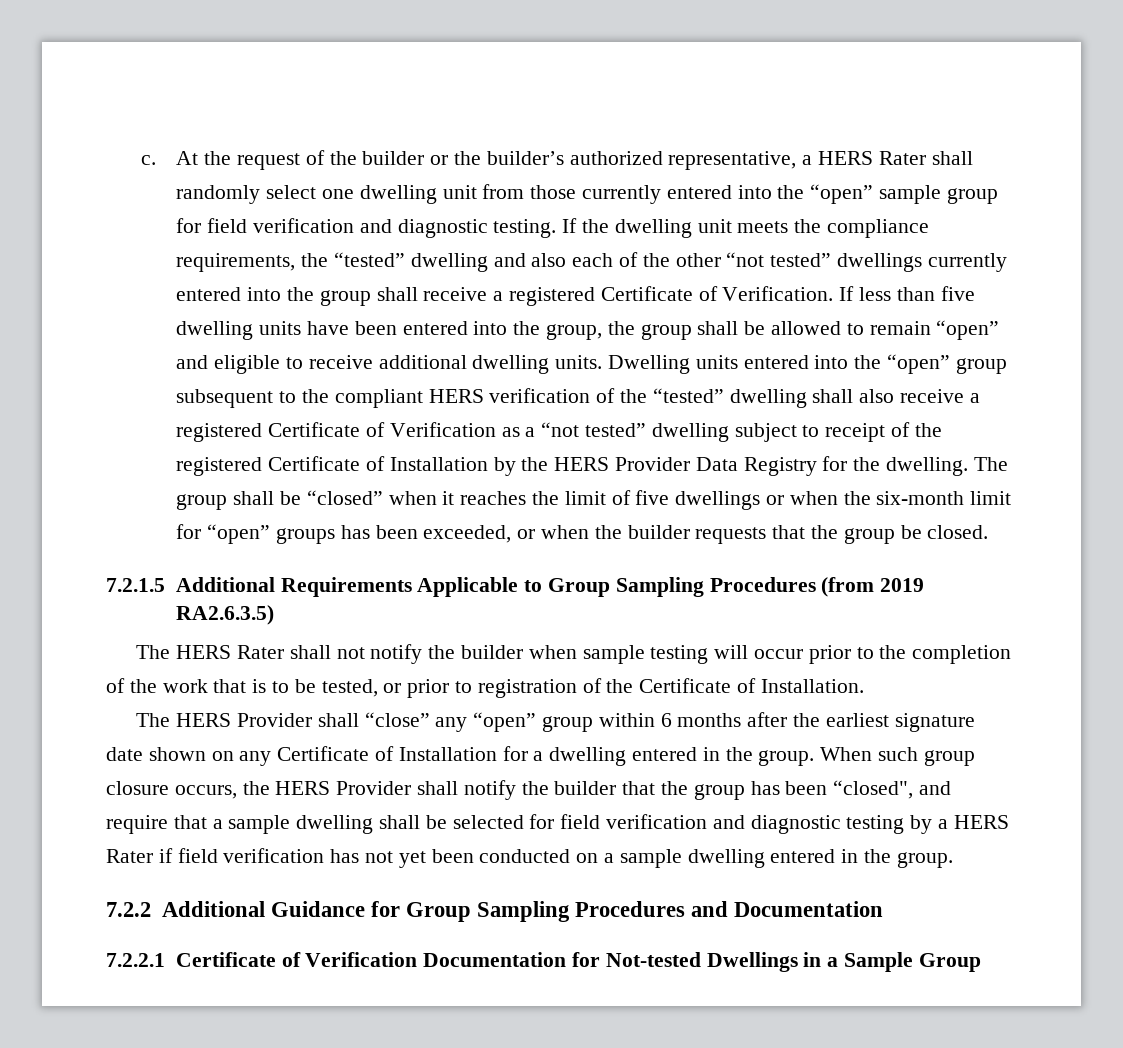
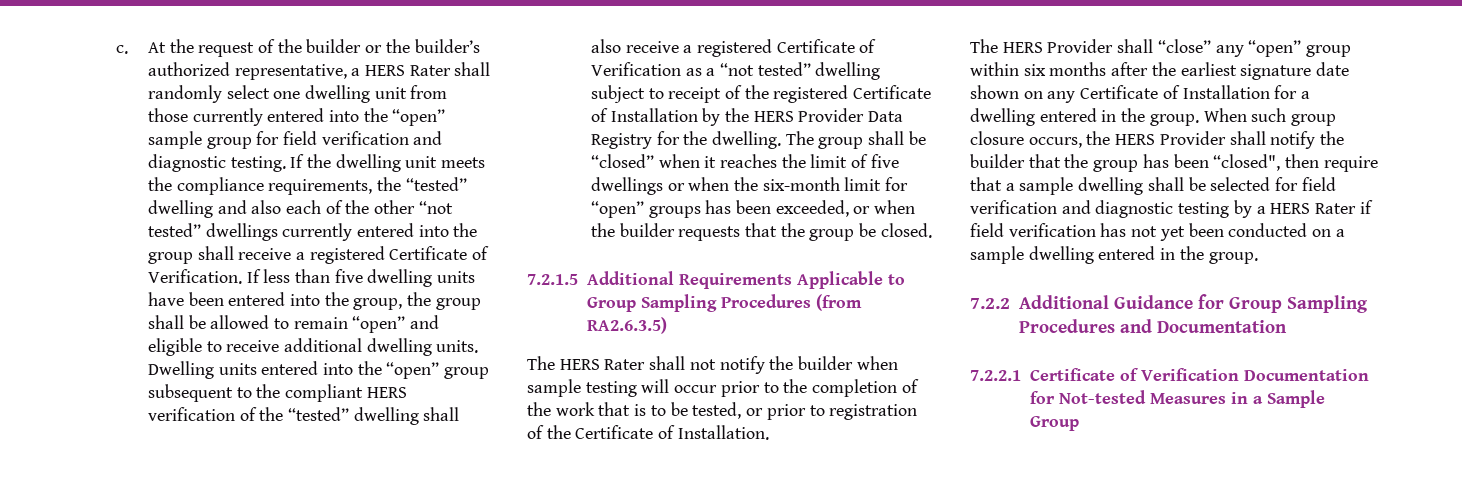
[880,578,925,592] 2019 -> (862, 302) none
[660,713,672,727] 6 -> [1023,64,1046,76] six
[919,781,952,795] and -> [1285,154,1320,168] then
[706,952,798,972] Dwellings -> [1149,393,1226,404] Measures

